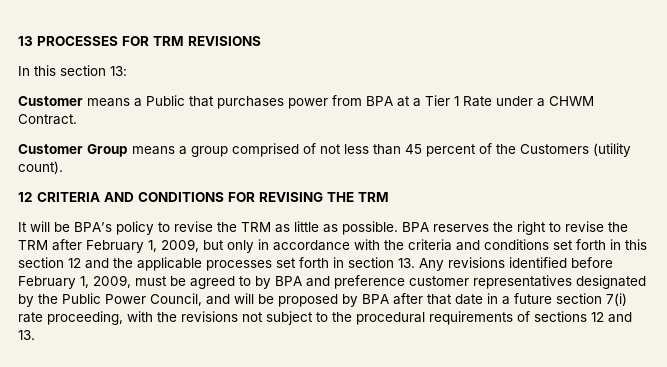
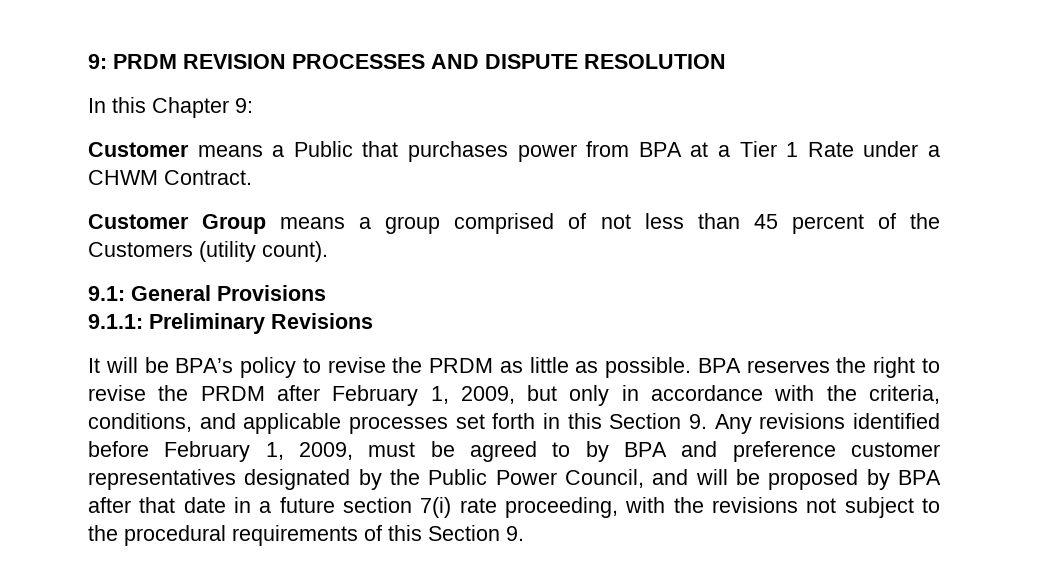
[18,36,261,46] 13 PROCESSES FOR TRM REVISIONS -> [88,54,726,69] 9: PRDM REVISION PROCESSES AND DISPUTE RESOLUTION
[60,65,127,76] section 13: -> [152,97,253,118] Chapter 9:
[18,192,389,202] 12 CRITERIA AND CONDITIONS FOR REVISING THE TRM -> [88,285,326,301] [88,313,373,334] 9.1: General Provisions // 9.1.1: Preliminary Revisions
[241,222,271,232] TRM -> [429,358,494,373] PRDM
[18,240,48,250] TRM -> [200,386,265,401] PRDM
[408,239,647,251] [18,257,133,269] criteria and conditions set forth in this section 12 and the -> [868,385,940,404] [88,413,236,432] criteria, conditions, and
[348,257,415,268] section 13. -> [567,413,707,429] this Section 9.
[534,311,632,323] [18,330,35,340] sections 12 and 13. -> [388,525,524,541] this Section 9.

